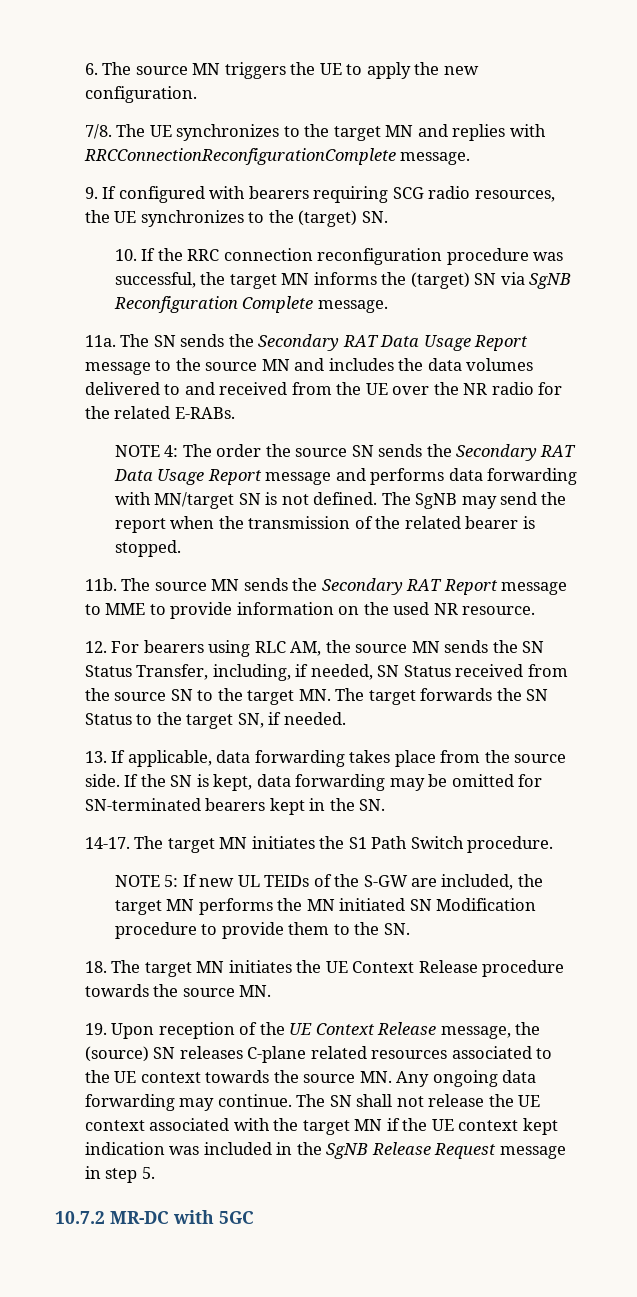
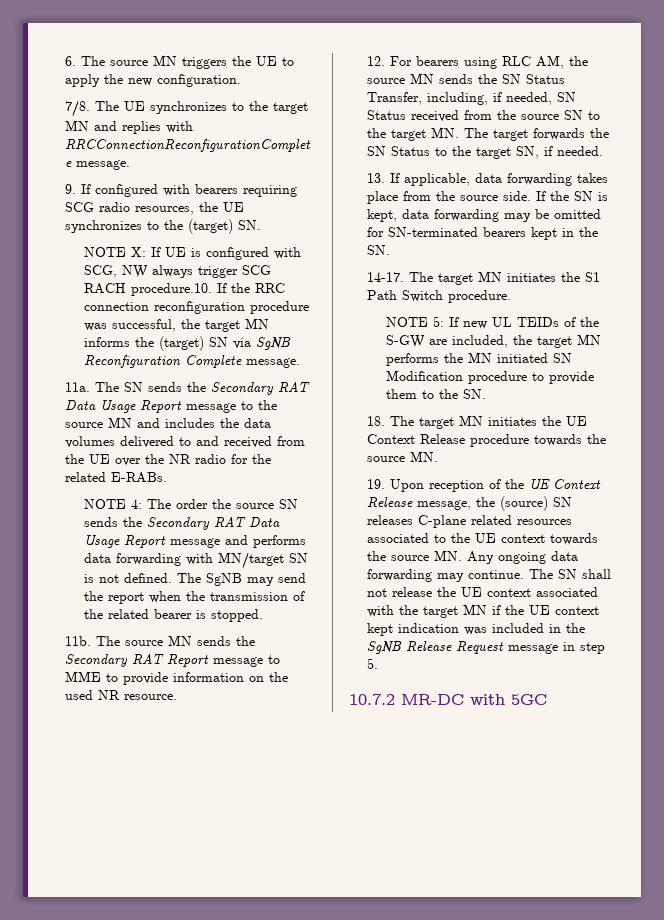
[114,249,137,261] 10. -> [83,247,301,260] [83,265,271,278] [83,283,212,296] NOTE X: If UE is configured with SCG, NW always trigger SCG RACH procedure.10.

